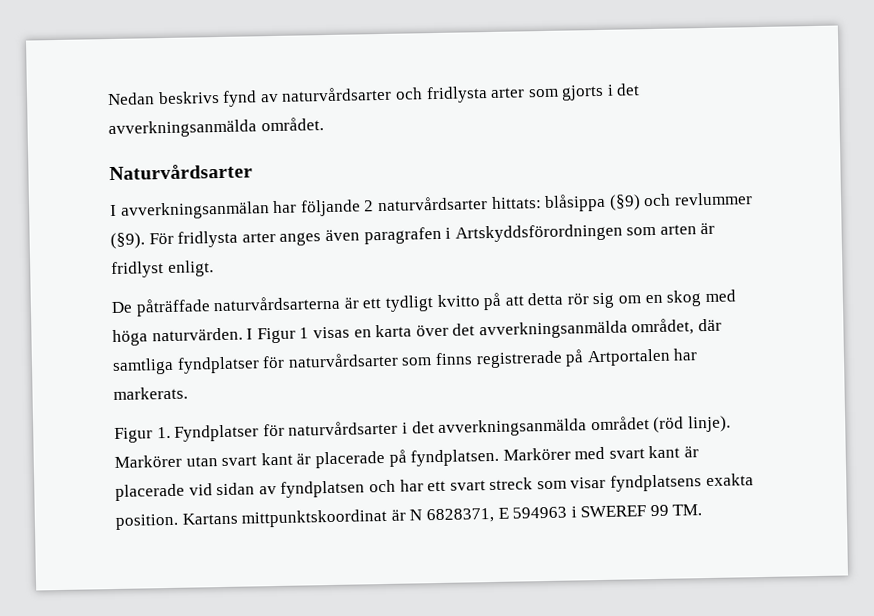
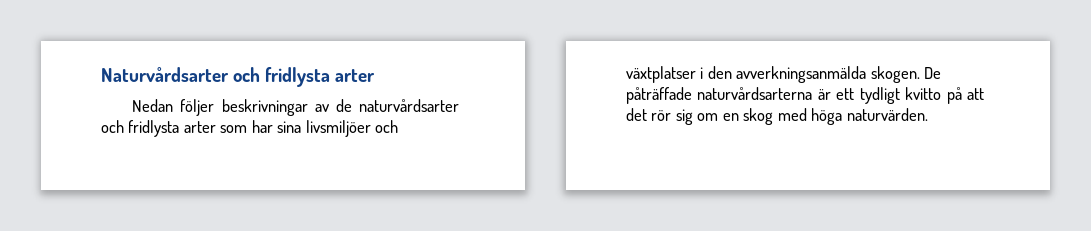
[107,90,279,107] Nedan beskrivs fynd av -> [101,67,376,87] [132,99,352,116] Naturvårdsarter och fridlysta arter // Nedan följer beskrivningar av de
[561,83,641,101] [108,117,324,139] [109,163,253,181] [110,192,753,220] [110,222,716,250] [111,260,214,279] gjorts i det avverkningsanmälda området. // Naturvårdsarter // I avverkningsanmälan har följande 2 naturvårdsarter hittats: blåsippa (§9) och revlummer (§9). För fridlysta arter anges även paragrafen i Artskyddsförordningen som arten är fridlyst enligt. // -> [251,120,399,137] [626,66,920,83] har sina livsmiljöer och växtplatser i den avverkningsanmälda skogen.
[527,292,564,306] detta -> [626,108,647,121] det
[246,318,723,344] [112,348,699,376] [113,386,188,400] [114,415,731,443] [114,445,700,469] [115,473,754,501] [115,504,703,530] I Figur 1 visas en karta över det avverkningsanmälda området, där samtliga fyndplatser för naturvårdsarter som finns registrerade på Artportalen har markerats. // Figur 1. Fyndplatser för naturvårdsarter i det avverkningsanmälda området (röd linje). Markörer utan svart kant är placerade på fyndplatsen. Markörer med svart kant är placerade vid sidan av fyndplatsen och har ett svart streck som visar fyndplatsens exakta position. Kartans mittpunktskoordinat är N 6828371, E 594963 i SWEREF 99 TM. -> (928, 114) none

